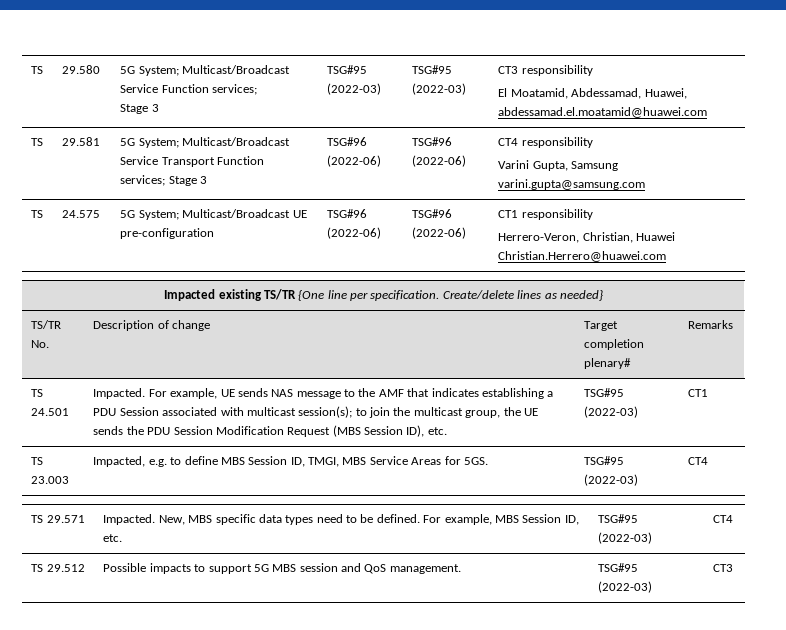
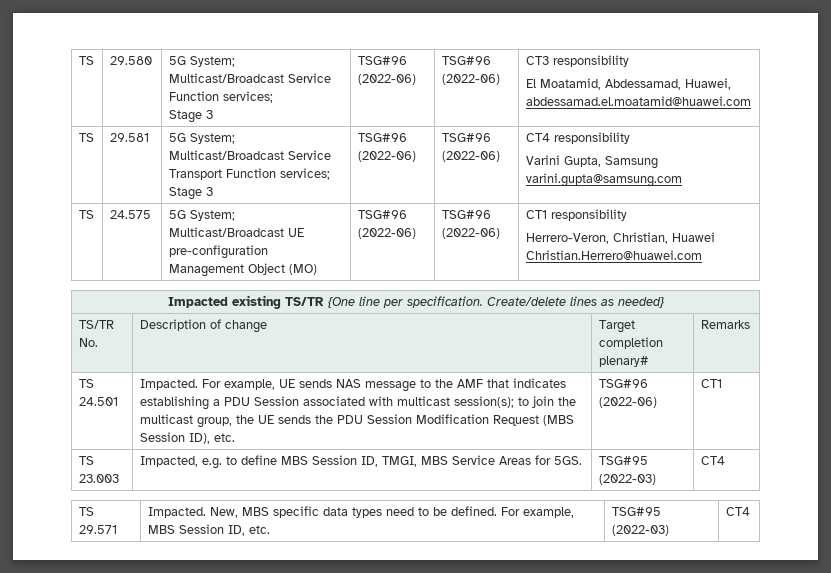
[327,65,368,74] [327,83,382,95] [412,65,453,74] [412,83,467,95] TSG#95 (2022-03) | TSG#95 (2022-03) -> [357,56,407,65] [357,74,416,85] [441,56,491,65] [441,74,500,85] TSG#96 (2022-06) | TSG#96 (2022-06)
(215, 233) none -> [168,263,317,277] Management Object (MO)
[584,388,625,397] [584,406,639,418] TSG#95 (2022-03) -> [598,379,648,388] [598,397,657,408] TSG#96 (2022-06)
[31,564,85,572] [103,563,461,574] [598,563,639,572] [598,581,653,593] [713,564,734,572] // TS 29.512 | Possible impacts to support 5G MBS session and QoS management. | TSG#95 (2022-03) | CT3 -> (750, 511) none

